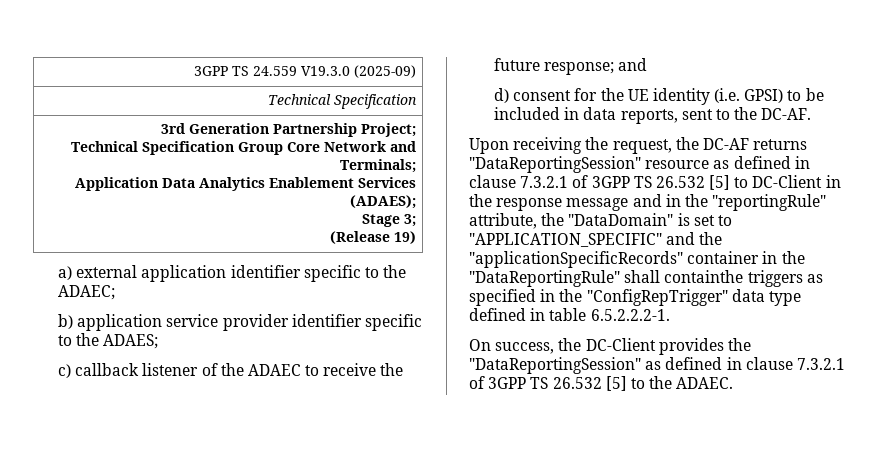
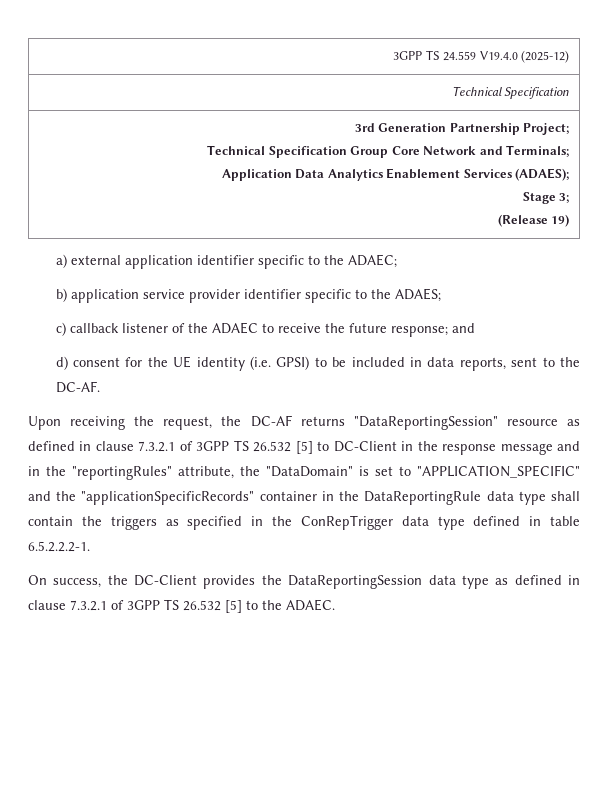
[300,65,416,78] V19.3.0 (2025-09) -> [479,50,570,63] V19.4.0 (2025-12)
[712,194,827,211] "reportingRule" -> [72,466,172,480] "reportingRules"
[469,270,744,287] "DataReportingRule" shall containthe -> [364,491,580,505] [28,516,102,526] DataReportingRule data type shall contain the
[586,289,728,306] "ConfigRepTrigger" -> [300,515,393,530] ConRepTrigger
[469,357,641,374] "DataReportingSession" -> [288,575,489,589] DataReportingSession data type

